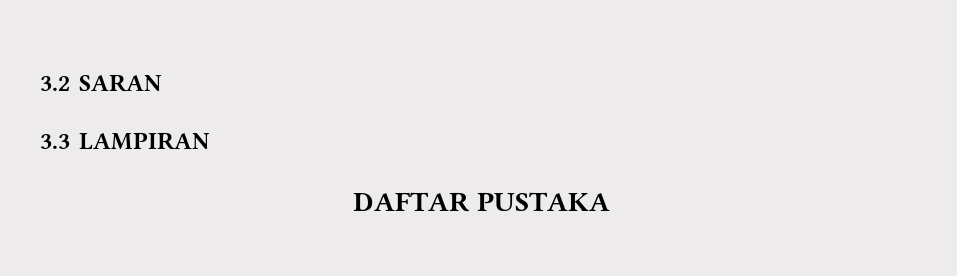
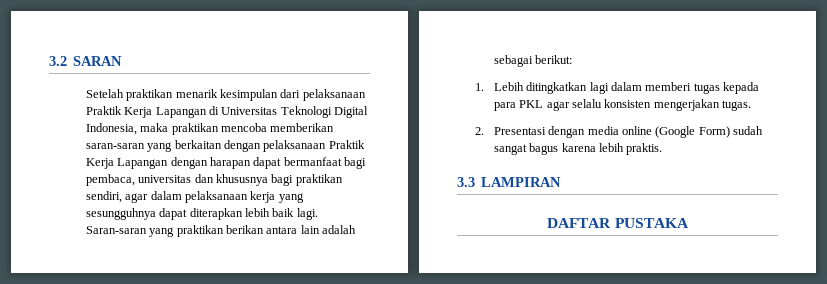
(162, 83) none -> [85,89,366,101] [85,106,369,118] [85,123,335,135] [85,140,365,152] [85,157,367,169] [85,174,343,186] [85,191,304,203] [85,208,318,220] [85,225,357,237] [493,55,573,67] [475,82,760,94] [493,99,752,111] [475,126,764,138] [493,143,663,155] // Setelah praktikan menarik kesimpulan dari pelaksanaan Praktik Kerja Lapangan di Universitas Teknologi Digital Indonesia, maka praktikan mencoba memberikan saran-saran yang berkaitan dengan pelaksanaan Praktik Kerja Lapangan dengan harapan dapat bermanfaat bagi pembaca, universitas dan khususnya bagi praktikan sendiri, agar dalam pelaksanaan kerja yang sesungguhnya dapat diterapkan lebih baik lagi. Saran-saran yang praktikan berikan antara lain adalah sebagai berikut: // 1. Lebih ditingkatkan lagi dalam memberi tugas kepada para PKL agar selalu konsisten mengerjakan tugas. // 2. Presentasi dengan media online (Google Form) sudah sangat bagus karena lebih praktis.

